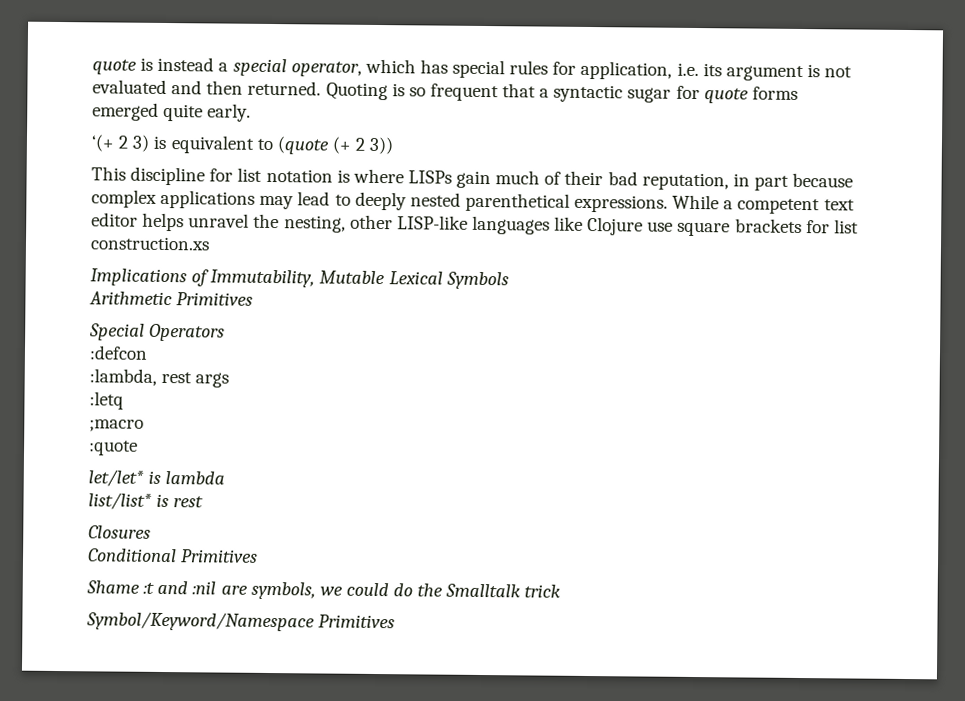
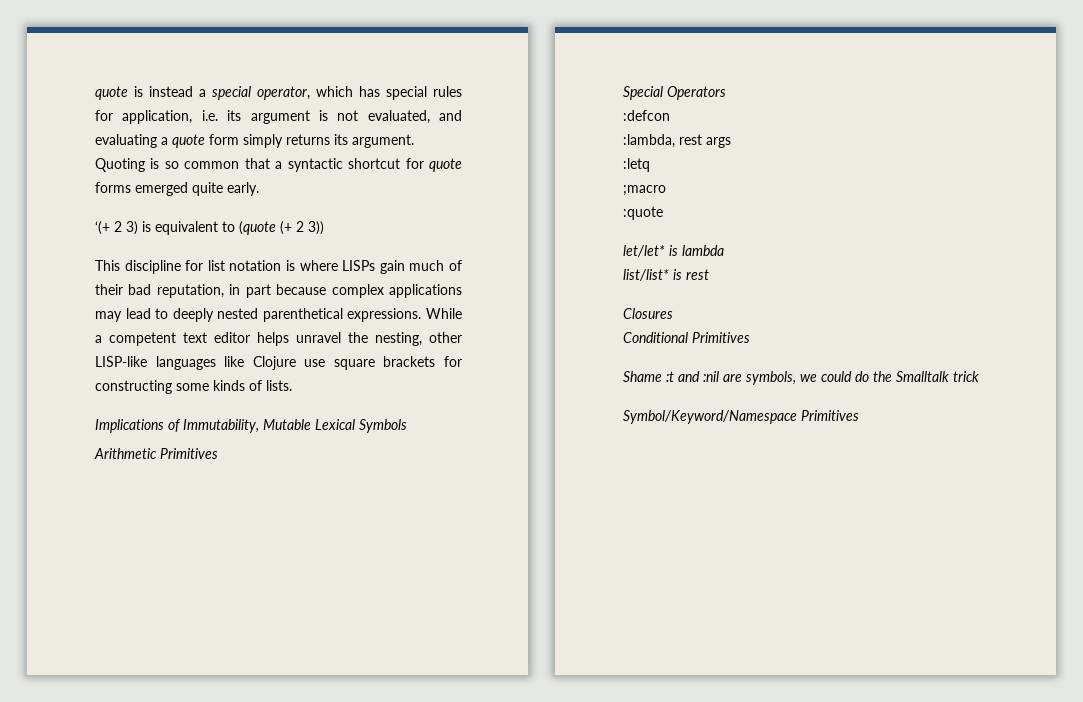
[92,79,322,96] evaluated and then returned. -> [367,110,462,124] [95,134,414,148] evaluated, and evaluating a quote form simply returns its argument.
[429,83,499,102] frequent -> [184,161,240,169] common
[627,87,672,103] sugar -> [348,158,401,169] shortcut
[833,219,859,234] [90,236,210,251] list construction.xs -> [95,380,292,394] constructing some kinds of lists.

